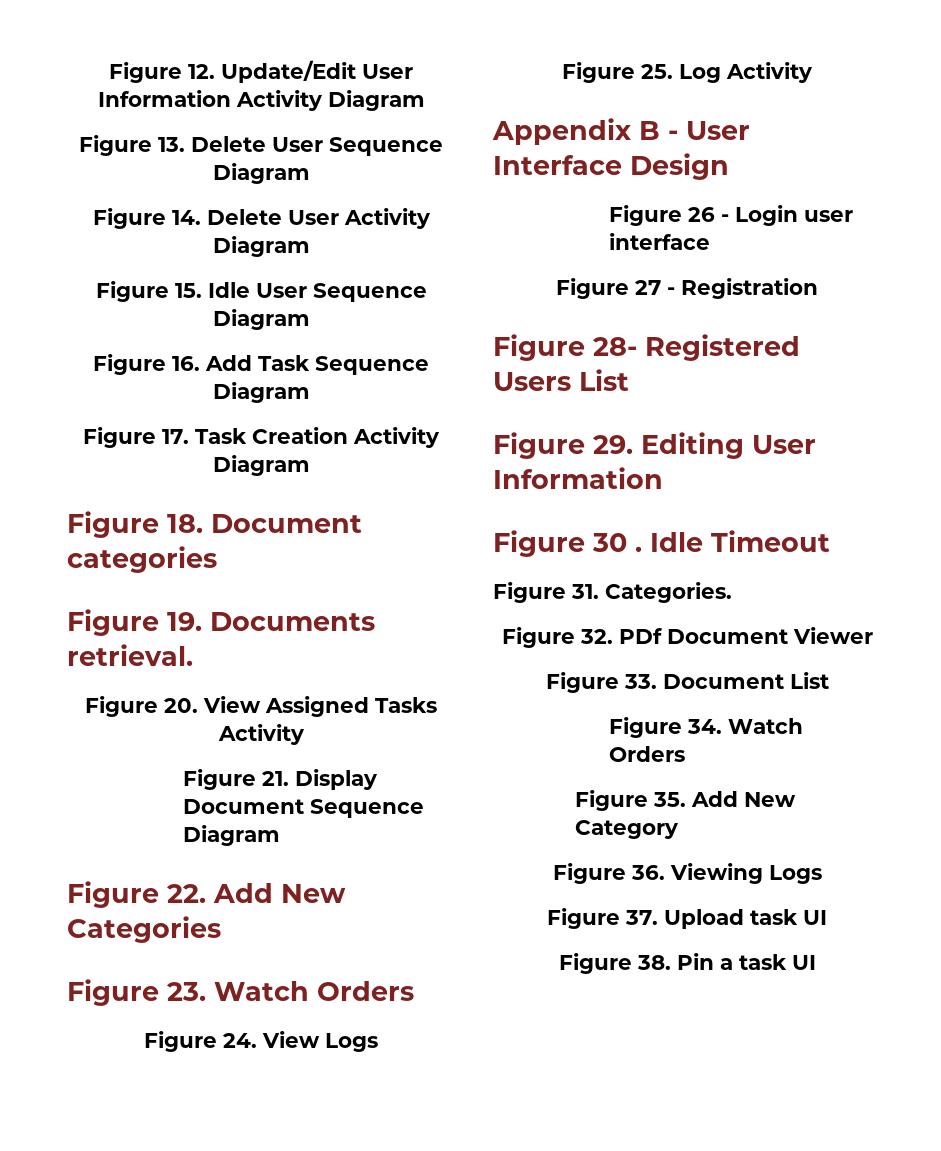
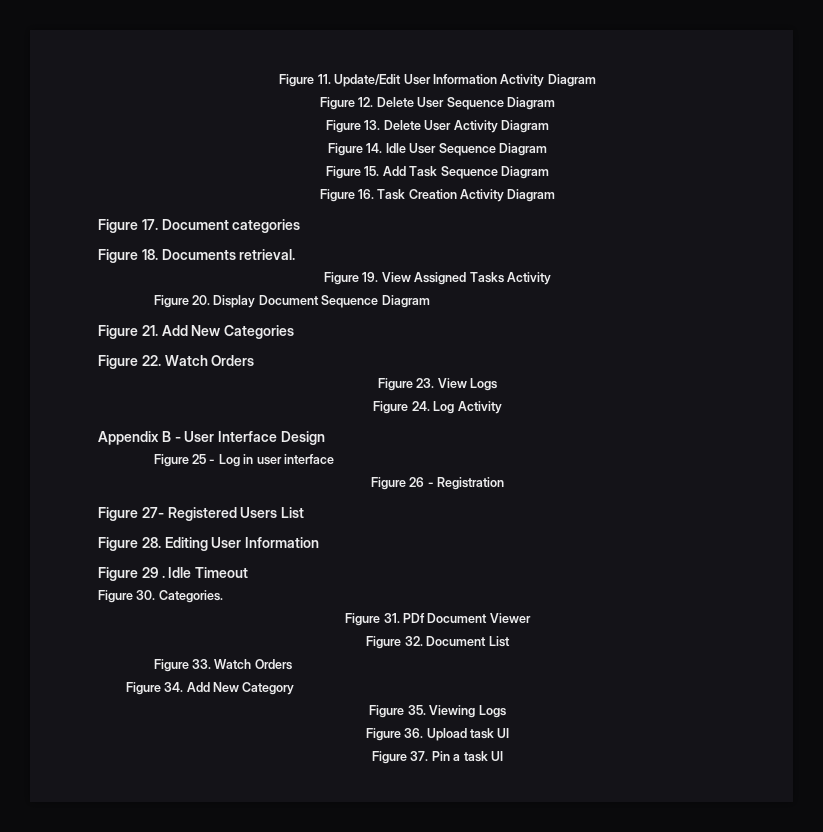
[109,62,215,83] Figure 12. -> [279,74,331,87] Figure 11.
[158,137,185,152] 13. -> [358,97,374,107] 12.
[171,210,201,225] 14. -> [364,120,381,130] 13.
[174,283,202,298] 15. -> [366,143,383,153] 14.
[172,356,200,371] 16. -> [364,166,380,176] 15.
[162,429,189,444] 17. -> [357,189,374,199] 16.
[167,514,203,533] 18. -> [141,219,158,230] 17.
[167,612,202,631] 19. -> [141,249,158,260] 18.
[164,698,198,713] 20. -> [362,272,379,282] 19.
[262,771,290,786] 21. -> [192,295,211,305] 20.
[167,884,206,903] 22. -> [141,325,158,336] 21.
[167,981,414,1001] [144,1031,257,1052] 23. Watch Orders // Figure 24. -> [141,355,255,366] [377,378,435,391] 22. Watch Orders // Figure 23.
[641,64,673,79] 25. -> [411,401,430,411] 24.
[688,205,799,226] 26 - Login -> [192,454,254,467] 25 - Log in
[635,280,661,295] 27 -> [409,477,425,487] 26
[593,337,637,356] 28- -> [141,507,164,518] 27-
[593,435,633,454] 29. -> [141,537,161,548] 28.
[592,533,627,552] 30 -> [141,567,158,578] 29
[571,584,599,599] 31. -> [136,590,156,600] 30.
[579,629,613,644] 32. -> [383,613,400,623] 31.
[623,674,657,689] 33. -> [404,636,423,646] 32.
[687,718,804,734] [609,746,686,762] [575,790,687,811] 34. Watch Orders // Figure 35. -> [192,659,292,670] [125,682,184,695] 33. Watch Orders // Figure 34.
[630,865,665,880] 36. -> [407,705,426,715] 35.
[625,910,658,925] 37. -> [404,728,424,738] 36.
[636,955,671,970] 38. -> [410,751,429,761] 37.

